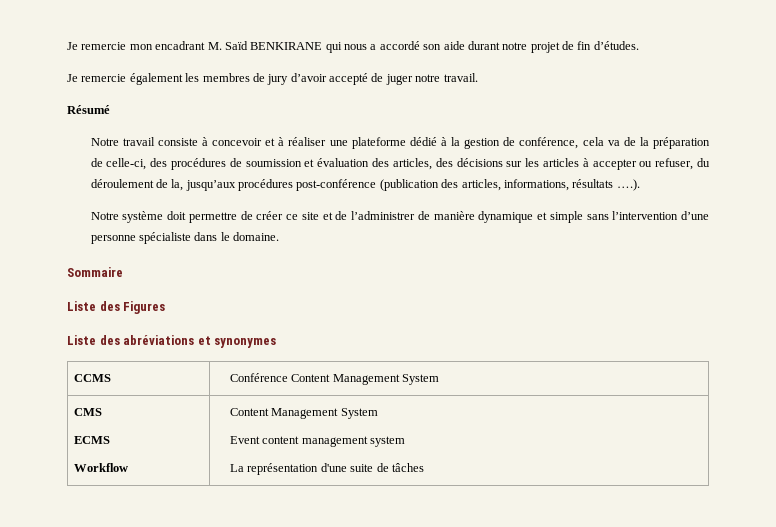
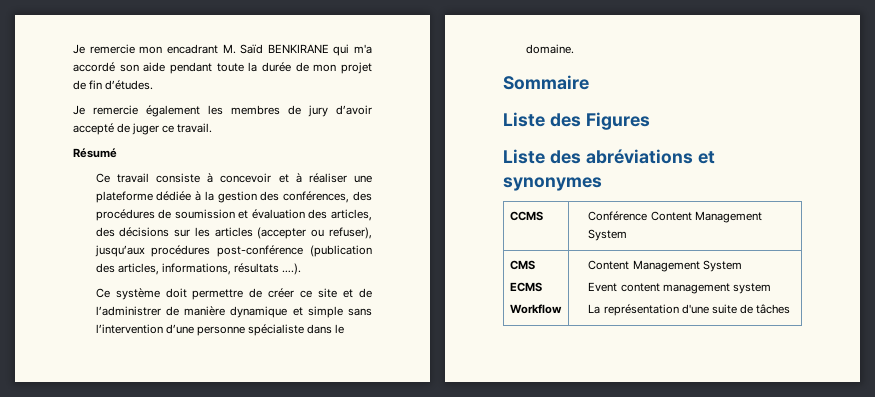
[344,44,377,50] nous a -> [354,44,372,54] m'a
[467,41,528,50] durant notre -> [170,62,337,74] pendant toute la durée de mon
[415,74,441,82] notre -> [162,125,175,133] ce
[90,138,119,146] Notre -> [95,173,110,183] Ce
[409,137,437,146] dédié -> [156,191,192,201] dédiée
[503,137,710,149] [90,158,147,170] de conférence, cela va de la préparation de celle-ci, -> [260,191,350,203] des conférences,
[582,158,711,170] [90,179,184,191] à accepter ou refuser, du déroulement de la, -> [257,227,372,239] (accepter ou refuser),
[90,212,119,220] Notre -> [95,288,110,298] Ce

